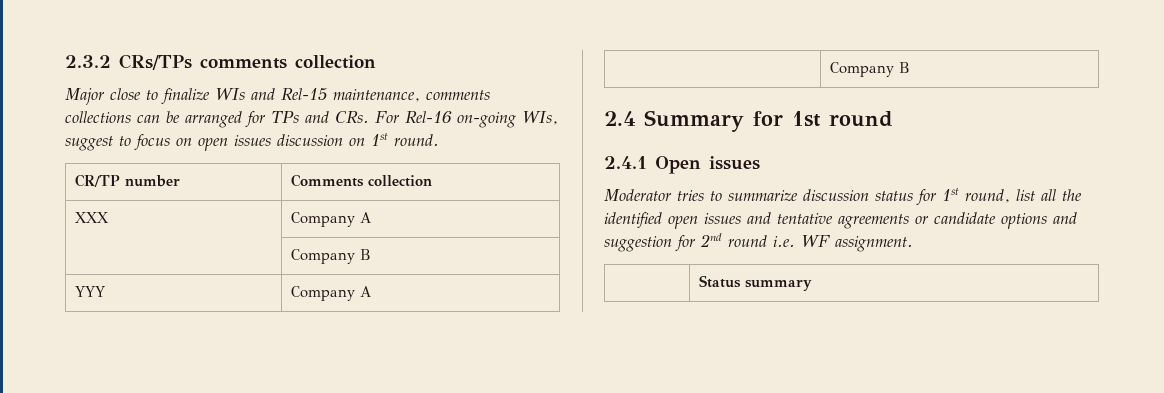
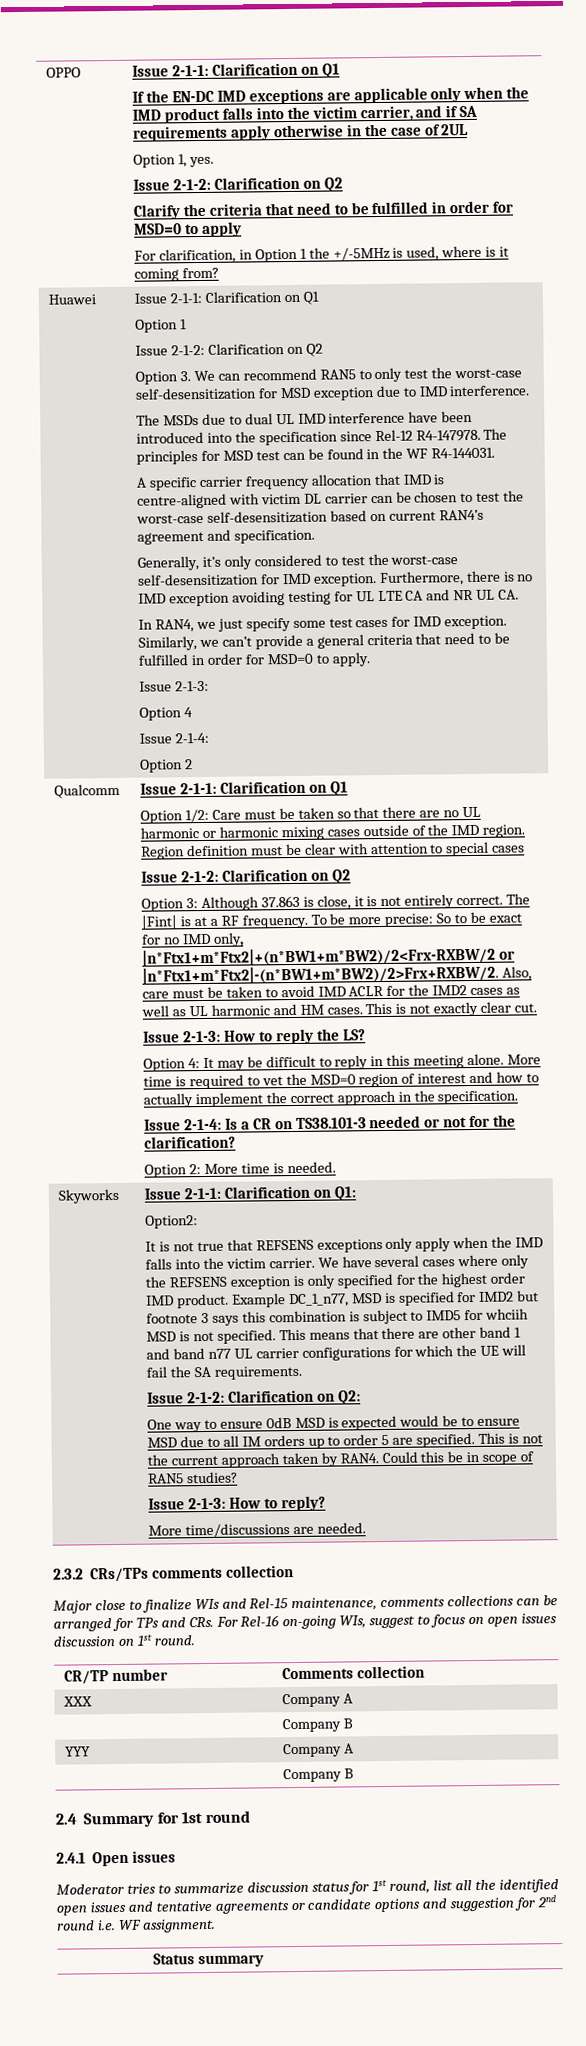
(65, 61) none -> [46,67,82,78] [132,62,340,78] [132,86,530,105] [132,105,478,124] [132,123,470,142] [133,154,214,168] [133,176,343,192] [133,200,514,220] [134,221,242,237] [134,245,510,264] [134,267,219,282] [48,294,97,305] [134,291,319,305] [135,319,187,333] [135,343,323,357] [135,367,523,385] [135,385,531,401] [136,410,474,426] [136,428,508,446] [136,447,496,465] [136,473,445,491] [137,490,525,509] [136,509,484,524] [137,529,315,545] [137,553,459,571] [137,570,534,587] [138,589,520,607] [138,615,508,633] [138,632,511,651] [138,652,371,667] [139,680,209,692] [139,707,193,721] [139,732,209,744] [140,759,193,773] [54,783,121,799] [140,780,348,796] [140,806,482,824] [140,824,526,841] [141,841,526,860] [141,868,351,884] [141,893,531,912] [141,911,522,929] [142,932,244,947] [142,946,515,967] [142,964,532,985] [142,984,521,999] [141,1001,538,1017] [143,1028,366,1045] [143,1053,542,1072] [143,1071,540,1090] [143,1090,519,1108] [144,1114,517,1131] [144,1135,237,1149] [144,1161,336,1178] [58,1188,120,1204] [144,1185,356,1201] [145,1215,199,1229] [145,1236,544,1253] [145,1254,530,1270] [145,1272,526,1290] [146,1290,540,1309] [146,1308,530,1326] [146,1326,522,1344] [146,1344,527,1361] [146,1365,302,1380] [147,1389,361,1405] [147,1415,521,1433] [147,1432,543,1449] [147,1451,535,1468] [148,1471,238,1484] [148,1495,326,1512] [148,1522,366,1538] OPPO | Issue 2-1-1: Clarification on Q1 // If the EN-DC IMD exceptions are applicable only when the IMD product falls into the victim carrier, and if SA requirements apply otherwise in the case of 2UL // Option 1, yes. // Issue 2-1-2: Clarification on Q2 // Clarify the criteria that need to be fulfilled in order for MSD=0 to apply // For clarification, in Option 1 the +/-5MHz is used, where is it coming from? // Huawei | Issue 2-1-1: Clarification on Q1 // Option 1 // Issue 2-1-2: Clarification on Q2 // Option 3. We can recommend RAN5 to only test the worst-case self-desensitization for MSD exception due to IMD interference. // The MSDs due to dual UL IMD interference have been introduced into the specification since Rel-12 R4-147978. The principles for MSD test can be found in the WF R4-144031. // A specific carrier frequency allocation that IMD is centre-aligned with victim DL carrier can be chosen to test the worst-case self-desensitization based on current RAN4’s agreement and specification. // Generally, it’s only considered to test the worst-case self-desensitization for IMD exception. Furthermore, there is no IMD exception avoiding testing for UL LTE CA and NR UL CA. // In RAN4, we just specify some test cases for IMD exception. Similarly, we can’t provide a general criteria that need to be fulfilled in order for MSD=0 to apply. // Issue 2-1-3: // Option 4 // Issue 2-1-4: // Option 2 // Qualcomm | Issue 2-1-1: Clarification on Q1 // Option 1/2: Care must be taken so that there are no UL harmonic or harmonic mixing cases outside of the IMD region. Region definition must be clear with attention to special cases // Issue 2-1-2: Clarification on Q2 // Option 3: Although 37.863 is close, it is not entirely correct. The |Fint| is at a RF frequency. To be more precise: So to be exact for no IMD only, |n*Ftx1+m*Ftx2|+(n*BW1+m*BW2)/2<Frx-RXBW/2 or |n*Ftx1+m*Ftx2|-(n*BW1+m*BW2)/2>Frx+RXBW/2. Also, care must be taken to avoid IMD ACLR for the IMD2 cases as well as UL harmonic and HM cases. This is not exactly clear cut. // Issue 2-1-3: How to reply the LS? // Option 4: It may be difficult to reply in this meeting alone. More time is required to vet the MSD=0 region of interest and how to actually implement the correct approach in the specification. // Issue 2-1-4: Is a CR on TS38.101-3 needed or not for the clarification? // Option 2: More time is needed. // Skyworks | Issue 2-1-1: Clarification on Q1: // Option2: // It is not true that REFSENS exceptions only apply when the IMD falls into the victim carrier. We have several cases where only the REFSENS exception is only specified for the highest order IMD product. Example DC_1_n77, MSD is specified for IMD2 but footnote 3 says this combination is subject to IMD5 for whciih MSD is not specified. This means that there are other band 1 and band n77 UL carrier configurations for which the UE will fail the SA requirements. // Issue 2-1-2: Clarification on Q2: // One way to ensure 0dB MSD is expected would be to ensure MSD due to all IM orders up to order 5 are specified. This is not the current approach taken by RAN4. Could this be in scope of RAN5 studies? // Issue 2-1-3: How to reply? // More time/discussions are needed. //

